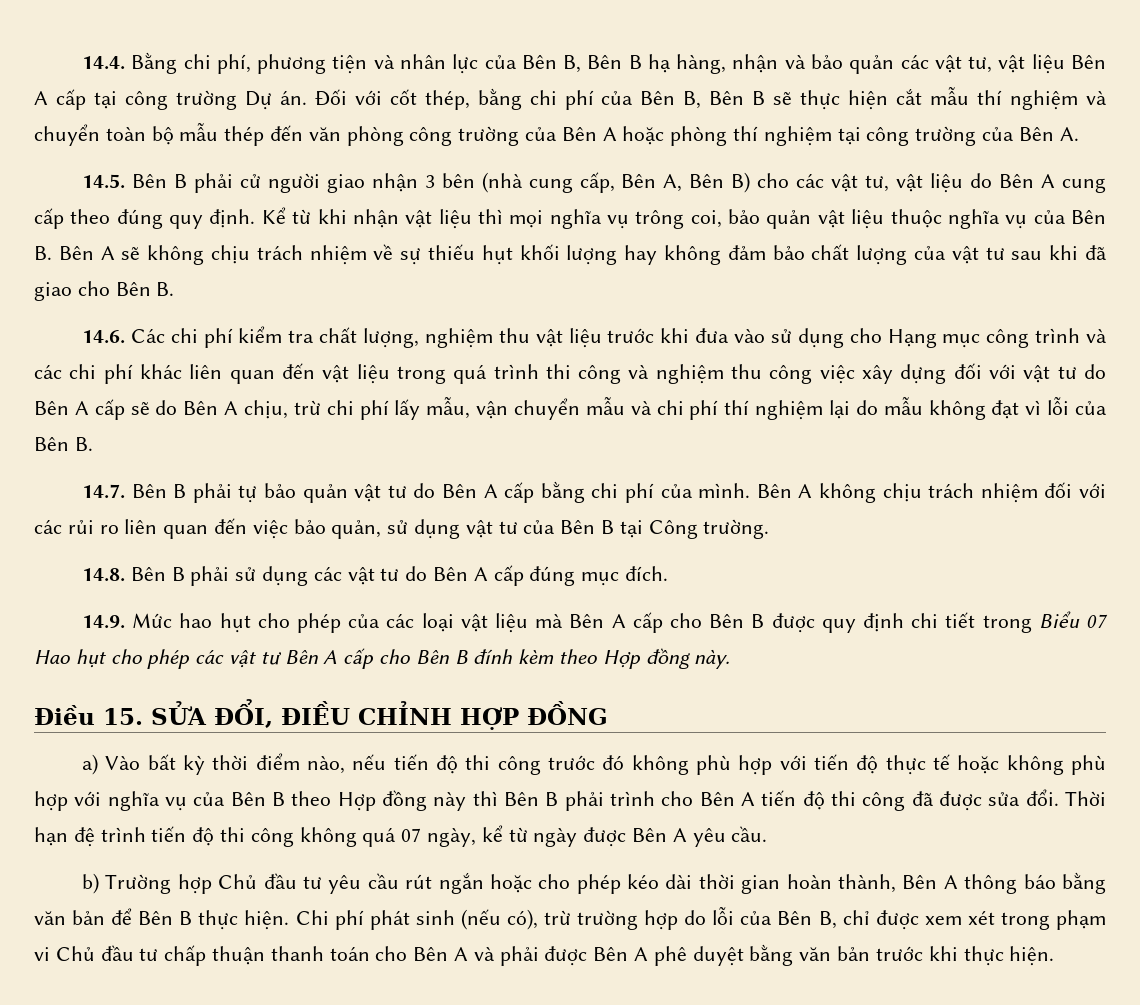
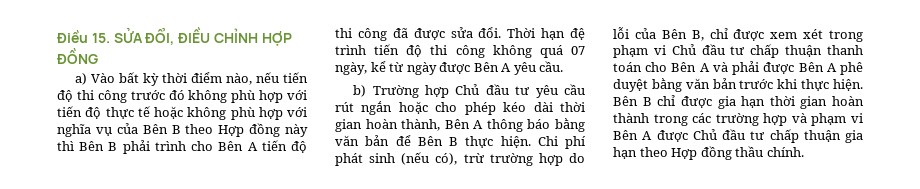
[81,52,1107,74] [34,86,1107,110] [34,122,1079,146] [81,172,1107,193] [34,207,1107,229] [34,244,1107,265] [34,281,175,301] [81,326,1108,348] [34,363,1107,384] [34,396,1108,420] [34,437,93,451] [81,481,1106,503] [34,518,770,539] [81,565,669,586] [81,611,1108,633] [34,648,731,669] 14.4. Bằng chi phí, phương tiện và nhân lực của Bên B, Bên B hạ hàng, nhận và bảo quản các vật tư, vật liệu Bên A cấp tại công trường Dự án. Đối với cốt thép, bằng chi phí của Bên B, Bên B sẽ thực hiện cắt mẫu thí nghiệm và chuyển toàn bộ mẫu thép đến văn phòng công trường của Bên A hoặc phòng thí nghiệm tại công trường của Bên A. // 14.5. Bên B phải cử người giao nhận 3 bên (nhà cung cấp, Bên A, Bên B) cho các vật tư, vật liệu do Bên A cung cấp theo đúng quy định. Kể từ khi nhận vật liệu thì mọi nghĩa vụ trông coi, bảo quản vật liệu thuộc nghĩa vụ của Bên B. Bên A sẽ không chịu trách nhiệm về sự thiếu hụt khối lượng hay không đảm bảo chất lượng của vật tư sau khi đã giao cho Bên B. // 14.6. Các chi phí kiểm tra chất lượng, nghiệm thu vật liệu trước khi đưa vào sử dụng cho Hạng mục công trình và các chi phí khác liên quan đến vật liệu trong quá trình thi công và nghiệm thu công việc xây dựng đối với vật tư do Bên A cấp sẽ do Bên A chịu, trừ chi phí lấy mẫu, vận chuyển mẫu và chi phí thí nghiệm lại do mẫu không đạt vì lỗi của Bên B. // 14.7. Bên B phải tự bảo quản vật tư do Bên A cấp bằng chi phí của mình. Bên A không chịu trách nhiệm đối với các rủi ro liên quan đến việc bảo quản, sử dụng vật tư của Bên B tại Công trường. // 14.8. Bên B phải sử dụng các vật tư do Bên A cấp đúng mục đích. // 14.9. Mức hao hụt cho phép của các loại vật liệu mà Bên A cấp cho Bên B được quy định chi tiết trong Biểu 07 Hao hụt cho phép các vật tư Bên A cấp cho Bên B đính kèm theo Hợp đồng này. // -> (57, 36) none
(1055, 956) none -> [613,95,864,109] [613,113,863,126] [613,129,863,143] [613,146,804,160] Bên B chỉ được gia hạn thời gian hoàn thành trong các trường hợp và phạm vi Bên A được Chủ đầu tư chấp thuận gia hạn theo Hợp đồng thầu chính.

